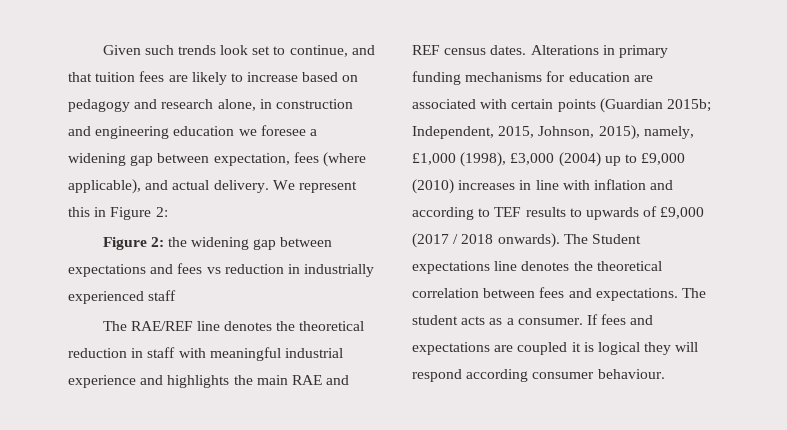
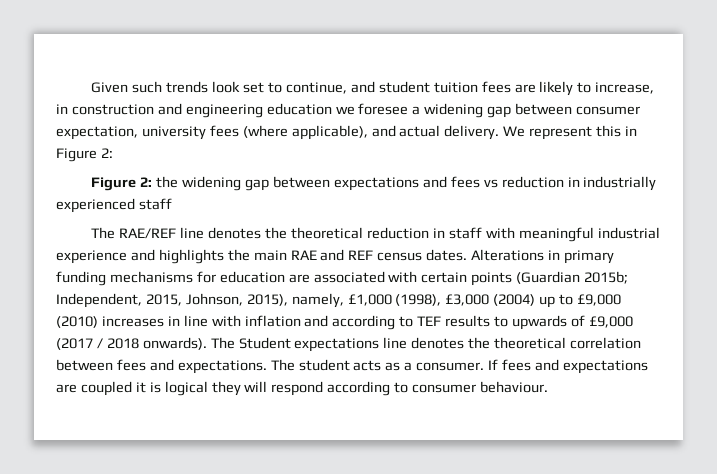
[68,72,92,82] that -> [378,81,430,93] student
[247,72,359,82] [68,99,256,112] increase based on pedagogy and research alone, -> [595,82,655,94] increase,
[213,153,290,166] expectation, -> [576,106,641,115] [56,126,206,140] consumer expectation, university
(529, 375) none -> [394,382,409,393] to

